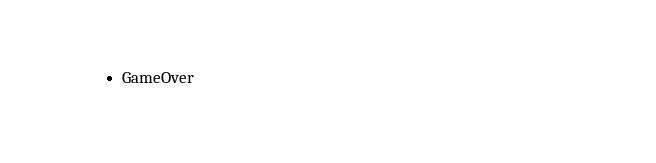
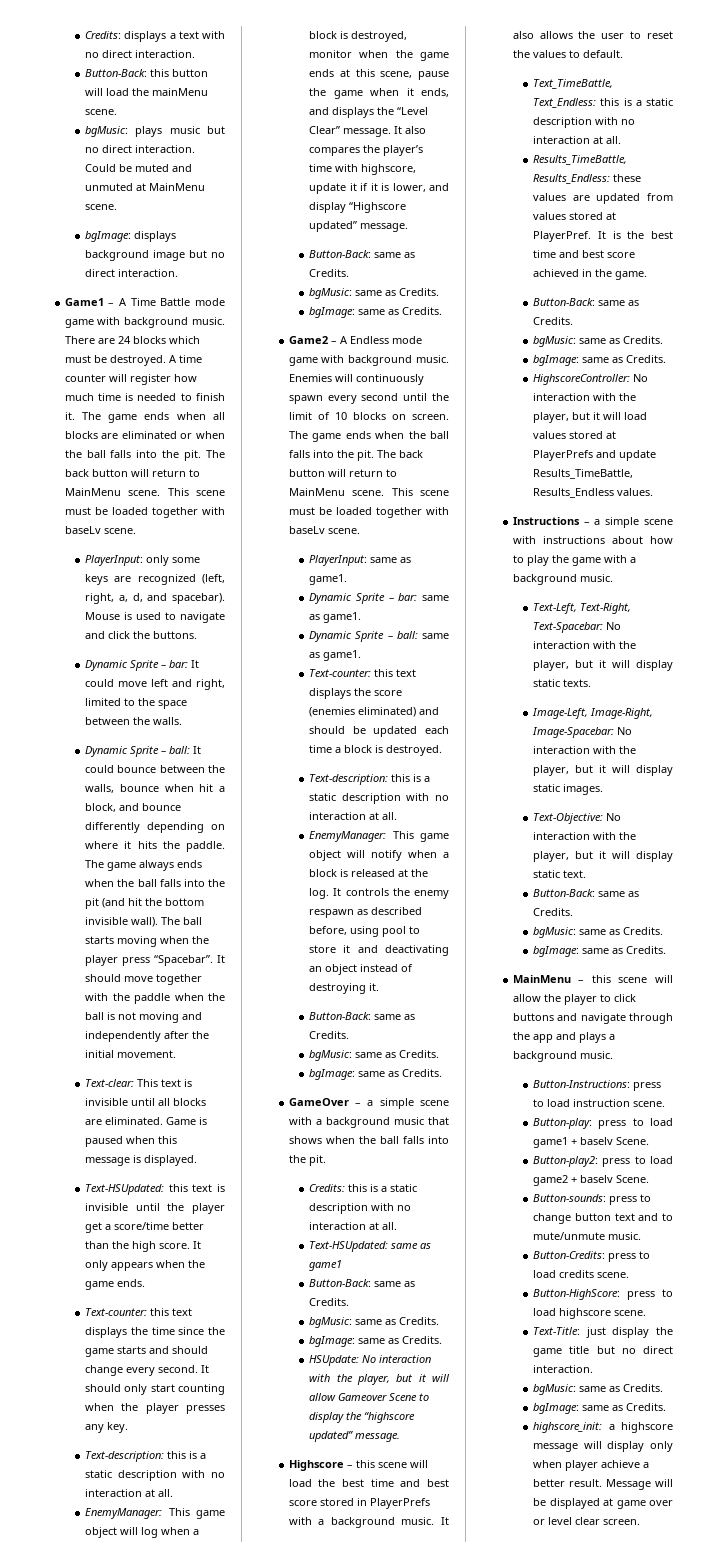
[122,72,195,83] GameOver -> [85,31,226,42] [85,50,196,58] [85,69,209,77] [85,88,209,96] [85,109,118,115] [85,126,225,137] [85,145,196,153] [85,164,193,172] [85,183,206,191] [85,204,118,210] [85,231,177,242] [85,250,226,261] [85,269,179,277] [64,298,225,306] [64,317,225,328] [64,336,200,344] [64,355,202,366] [64,374,197,385] [64,393,225,401] [64,412,225,423] [64,431,225,439] [64,450,226,461] [64,469,200,477] [64,488,225,496] [64,507,225,518] [64,526,136,534] [85,555,201,566] [85,574,226,585] [85,593,226,604] [85,612,225,623] [85,631,198,639] [85,660,200,671] [85,679,225,690] [85,698,188,709] [85,717,183,725] [85,746,202,757] [85,765,226,773] [85,784,225,793] [85,803,182,812] [85,822,225,833] [85,841,226,852] [85,860,203,871] [85,879,225,887] [85,898,205,909] [85,917,203,927] [85,936,210,947] [85,955,226,966] [85,974,203,985] [85,993,225,1004] [85,1012,203,1023] [85,1031,210,1042] [85,1050,177,1058] [85,1079,193,1087] [85,1098,207,1106] [85,1117,208,1125] [85,1136,178,1147] [85,1155,198,1166] [85,1184,225,1195] [85,1203,225,1214] [85,1222,205,1233] [85,1241,202,1252] [85,1260,206,1271] [85,1279,146,1290] [85,1308,193,1316] [85,1327,225,1338] [85,1346,209,1357] [85,1365,210,1376] [85,1384,226,1395] [85,1403,226,1414] [85,1422,129,1433] [85,1451,207,1462] [85,1470,225,1481] [85,1489,174,1497] [85,1508,225,1519] [85,1527,200,1538] [309,31,408,42] [309,50,449,61] [309,69,449,80] [309,88,449,99] [309,107,429,118] [309,126,427,137] [309,145,424,156] [309,164,417,175] [309,183,449,194] [309,202,407,213] [309,221,409,232] [309,250,416,258] [309,269,350,277] [309,288,440,299] [309,307,443,318] [288,336,422,344] [288,355,449,366] [288,374,424,385] [288,393,449,404] [288,412,449,420] [288,431,449,442] [288,450,423,461] [288,469,397,477] [288,488,449,496] [288,507,449,518] [288,526,360,534] [309,555,412,566] [309,574,348,585] [309,593,449,604] [309,612,362,623] [309,631,449,642] [309,650,362,661] [309,669,417,677] [309,688,403,699] [309,707,440,717] [309,726,449,737] [309,745,443,756] [309,774,431,785] [309,793,449,804] [309,812,398,820] [309,831,449,842] [309,850,449,861] [309,869,429,877] [309,888,449,899] [309,907,423,918] [309,926,421,937] [309,945,449,956] [309,964,414,975] [309,983,380,994] [309,1012,416,1020] [309,1031,350,1039] [309,1050,440,1061] [309,1069,443,1080] [288,1098,449,1109] [288,1117,449,1128] [288,1136,449,1144] [288,1155,326,1166] [309,1184,418,1192] [309,1203,412,1214] [309,1222,398,1230] [309,1241,432,1252] [309,1260,343,1271] [309,1279,416,1287] [309,1298,350,1306] [309,1317,440,1328] [309,1336,443,1347] [309,1355,432,1366] [309,1374,450,1385] [309,1393,430,1401] [309,1412,416,1423] [309,1431,401,1442] [288,1460,428,1471] [288,1479,449,1487] [288,1498,430,1509] [288,1517,449,1528] [512,31,673,39] [512,50,623,58] [533,79,614,89] [533,98,673,108] [533,117,636,128] [533,136,622,144] [533,155,628,165] [533,174,642,184] [533,193,673,204] [533,212,617,220] [533,231,673,242] [533,250,636,258] [533,269,648,280] [533,298,640,306] [533,317,574,325] [533,336,664,347] [533,355,667,366] [533,374,649,385] [533,393,637,401] [533,412,648,423] [533,431,617,439] [533,450,657,461] [533,469,634,479] [533,488,654,498] [512,517,673,528] [512,536,673,544] [512,555,636,566] [512,574,613,585] [533,603,632,614] [533,622,622,633] [533,641,637,649] [533,660,673,671] [533,679,592,687] [532,708,654,719] [532,727,633,738] [533,746,637,754] [533,765,673,776] [533,784,604,795] [533,813,622,824] [533,832,637,840] [533,851,673,862] [533,870,587,878] [533,889,640,897] [533,908,574,916] [533,927,664,938] [533,946,667,957] [512,975,673,983] [512,994,636,1005] [512,1013,673,1024] [512,1032,615,1043] [512,1051,613,1062] [533,1080,662,1091] [533,1099,666,1107] [533,1118,673,1129] [533,1137,650,1148] [533,1156,673,1167] [533,1175,650,1186] [533,1194,652,1205] [533,1213,673,1224] [533,1232,642,1240] [533,1251,651,1262] [533,1270,630,1278] [533,1289,673,1300] [533,1308,647,1319] [533,1327,673,1338] [533,1346,673,1357] [533,1365,594,1373] [533,1384,664,1395] [533,1403,667,1414] [533,1422,673,1433] [533,1441,673,1452] [533,1460,650,1471] [533,1479,673,1490] [533,1498,673,1509] [533,1517,641,1525] Credits: displays a text with no direct interaction. // Button-Back: this button will load the mainMenu scene. // bgMusic: plays music but no direct interaction. Could be muted and unmuted at MainMenu scene. // bgImage: displays background image but no direct interaction. // Game1 – A Time Battle mode game with background music. There are 24 blocks which must be destroyed. A time counter will register how much time is needed to finish it. The game ends when all blocks are eliminated or when the ball falls into the pit. The back button will return to MainMenu scene. This scene must be loaded together with baseLv scene. // PlayerInput: only some keys are recognized (left, right, a, d, and spacebar). Mouse is used to navigate and click the buttons. // Dynamic Sprite – bar: It could move left and right, limited to the space between the walls. // Dynamic Sprite – ball: It could bounce between the walls, bounce when hit a block, and bounce differently depending on where it hits the paddle. The game always ends when the ball falls into the pit (and hit the bottom invisible wall). The ball starts moving when the player press “Spacebar”. It should move together with the paddle when the ball is not moving and independently after the initial movement. // Text-clear: This text is invisible until all blocks are eliminated. Game is paused when this message is displayed. // Text-HSUpdated: this text is invisible until the player get a score/time better than the high score. It only appears when the game ends. // Text-counter: this text displays the time since the game starts and should change every second. It should only start counting when the player presses any key. // Text-description: this is a static description with no interaction at all. // EnemyManager: This game object will log when a block is destroyed, monitor when the game ends at this scene, pause the game when it ends, and displays the “Level Clear” message. It also compares the player’s time with highscore, update it if it is lower, and display “Highscore updated” message. // Button-Back: same as Credits. // bgMusic: same as Credits. // bgImage: same as Credits. // Game2 – A Endless mode game with background music. Enemies will continuously spawn every second until the limit of 10 blocks on screen. The game ends when the ball falls into the pit. The back button will return to MainMenu scene. This scene must be loaded together with baseLv scene. // PlayerInput: same as game1. // Dynamic Sprite – bar: same as game1. // Dynamic Sprite – ball: same as game1. // Text-counter: this text displays the score (enemies eliminated) and should be updated each time a block is destroyed. // Text-description: this is a static description with no interaction at all. // EnemyManager: This game object will notify when a block is released at the log. It controls the enemy respawn as described before, using pool to store it and deactivating an object instead of destroying it. // Button-Back: same as Credits. // bgMusic: same as Credits. // bgImage: same as Credits. // GameOver – a simple scene with a background music that shows when the ball falls into the pit. // Credits: this is a static description with no interaction at all. // Text-HSUpdated: same as game1 // Button-Back: same as Credits. // bgMusic: same as Credits. // bgImage: same as Credits. // HSUpdate: No interaction with the player, but it will allow Gameover Scene to display the “highscore updated” message. // Highscore – this scene will load the best time and best score stored in PlayerPrefs with a background music. It also allows the user to reset the values to default. // Text_TimeBattle, Text_Endless: this is a static description with no interaction at all. // Results_TimeBattle, Results_Endless: these values are updated from values stored at PlayerPref. It is the best time and best score achieved in the game. // Button-Back: same as Credits. // bgMusic: same as Credits. // bgImage: same as Credits. // HighscoreController: No interaction with the player, but it will load values stored at PlayerPrefs and update Results_TimeBattle, Results_Endless values. // Instructions – a simple scene with instructions about how to play the game with a background music. // Text-Left, Text-Right, Text-Spacebar: No interaction with the player, but it will display static texts. // Image-Left, Image-Right, Image-Spacebar: No interaction with the player, but it will display static images. // Text-Objective: No interaction with the player, but it will display static text. // Button-Back: same as Credits. // bgMusic: same as Credits. // bgImage: same as Credits. // MainMenu – this scene will allow the player to click buttons and navigate through the app and plays a background music. // Button-Instructions: press to load instruction scene. // Button-play: press to load game1 + baselv Scene. // Button-play2: press to load game2 + baselv Scene. // Button-sounds: press to change button text and to mute/unmute music. // Button-Credits: press to load credits scene. // Button-HighScore: press to load highscore scene. // Text-Title: just display the game title but no direct interaction. // bgMusic: same as Credits. // bgImage: same as Credits. // highscore_init: a highscore message will display only when player achieve a better result. Message will be displayed at game over or level clear screen.

